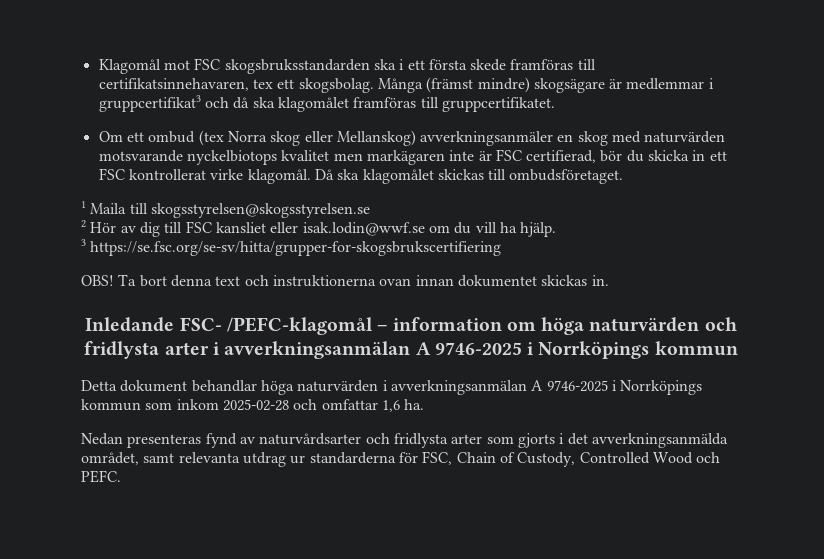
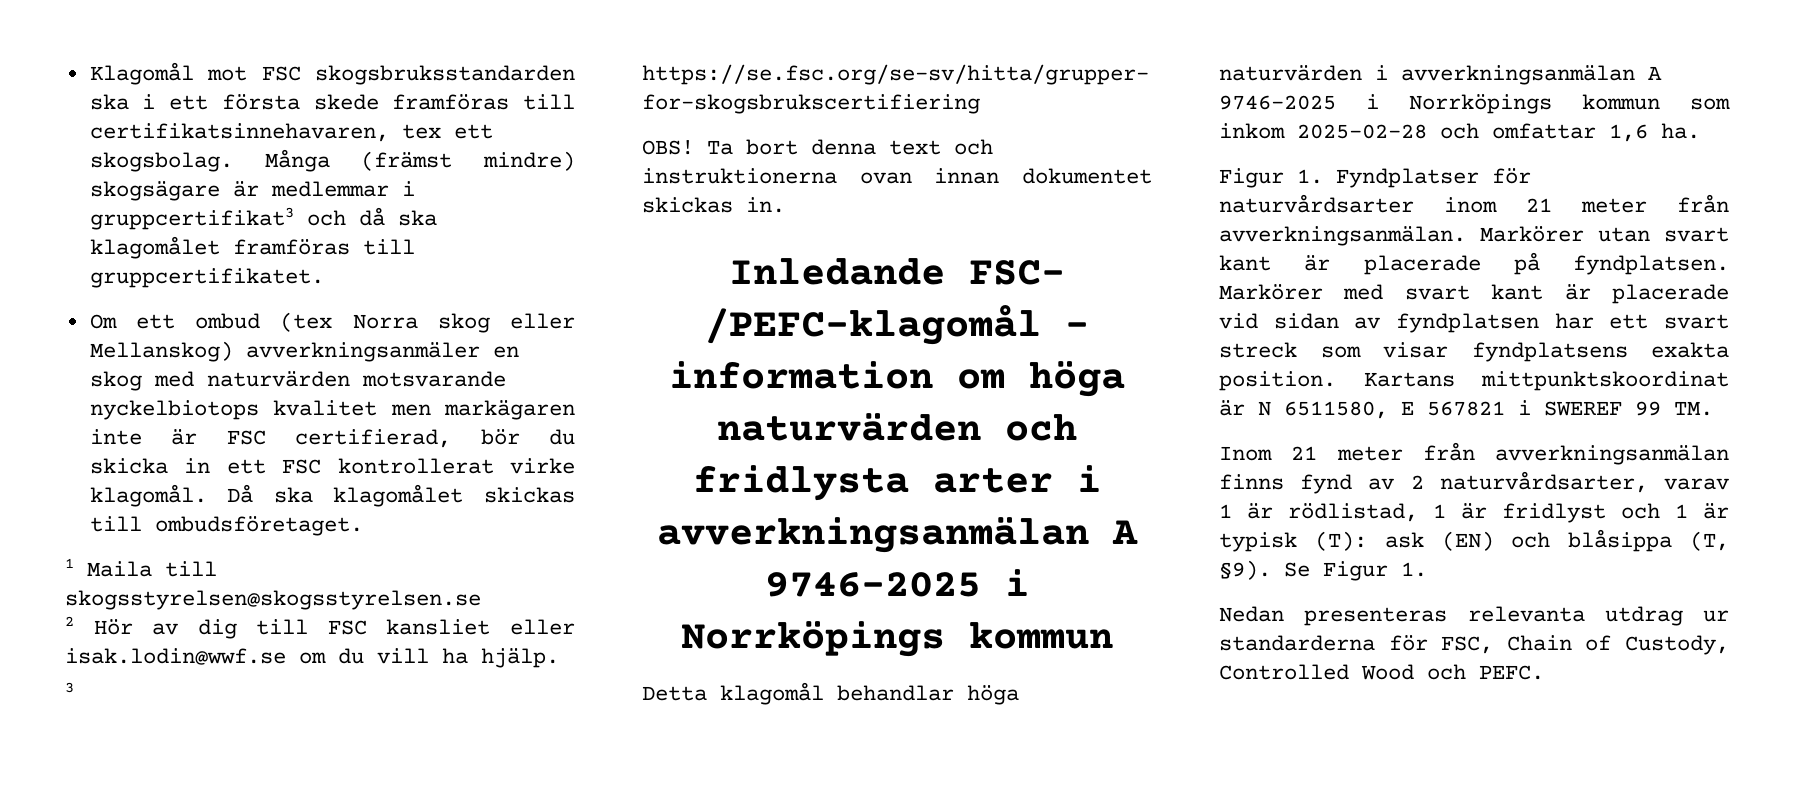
[120,380,188,392] dokument -> [720,682,824,705] klagomål
[81,433,728,448] [81,452,175,465] Nedan presenteras fynd av naturvårdsarter och fridlysta arter som gjorts i det avverkningsanmälda området, samt -> [1219,168,1531,188] [1219,194,1729,213] [1219,226,1729,246] [1219,252,1729,275] [1219,284,1729,304] [1219,313,1729,333] [1219,342,1729,362] [1219,371,1729,391] [1219,400,1713,419] [1219,442,1729,465] [1219,471,1729,494] [1219,503,1729,523] [1219,529,1729,552] [1219,560,1427,581] [1219,606,1448,626] Figur 1. Fyndplatser för naturvårdsarter inom 21 meter från avverkningsanmälan. Markörer utan svart kant är placerade på fyndplatsen. Markörer med svart kant är placerade vid sidan av fyndplatsen har ett svart streck som visar fyndplatsens exakta position. Kartans mittpunktskoordinat är N 6511580, E 567821 i SWEREF 99 TM. // Inom 21 meter från avverkningsanmälan finns fynd av 2 naturvårdsarter, varav 1 är rödlistad, 1 är fridlyst och 1 är typisk (T): ask (EN) och blåsippa (T, §9). Se Figur 1. // Nedan presenteras

